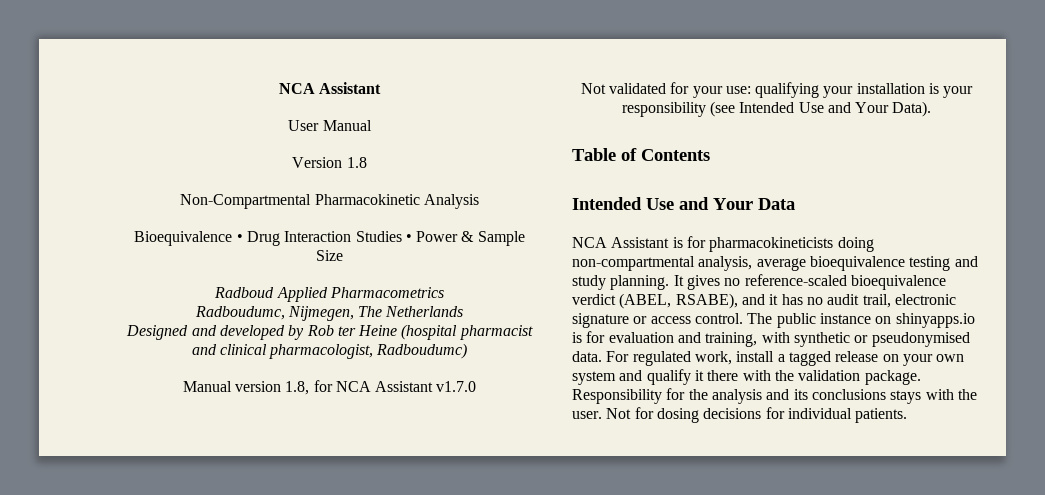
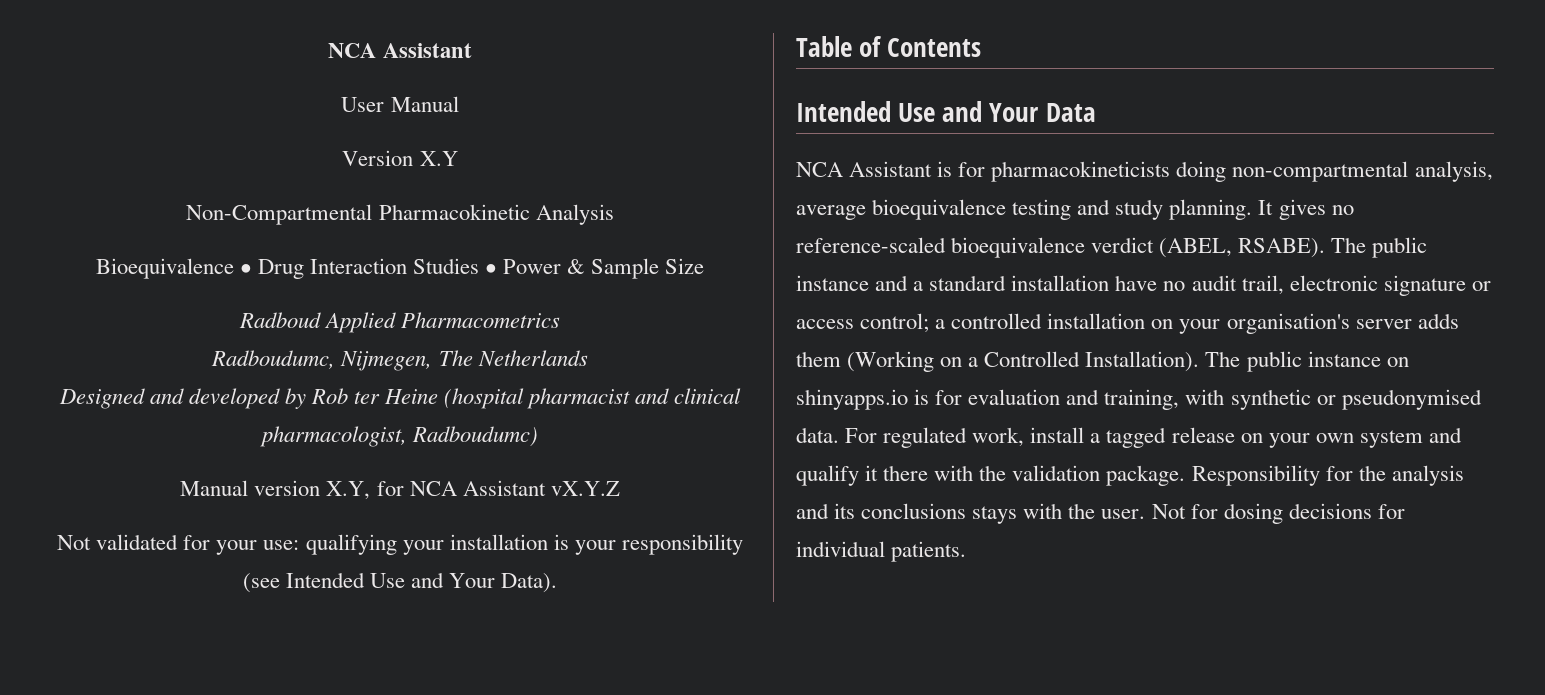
[346,157,367,168] 1.8 -> [419,151,458,166] X.Y
[285,381,310,395] 1.8, -> [326,481,371,500] X.Y,
[436,381,477,392] v1.7.0 -> [550,481,620,496] vX.Y.Z
[675,293,803,309] RSABE), and it has -> [1238,237,1428,258] [796,275,1158,291] RSABE). The public instance and a standard installation have
[694,313,743,324] control. -> [860,313,1459,334] [796,351,1200,372] control; a controlled installation on your organisation's server adds them (Working on a Controlled Installation).

